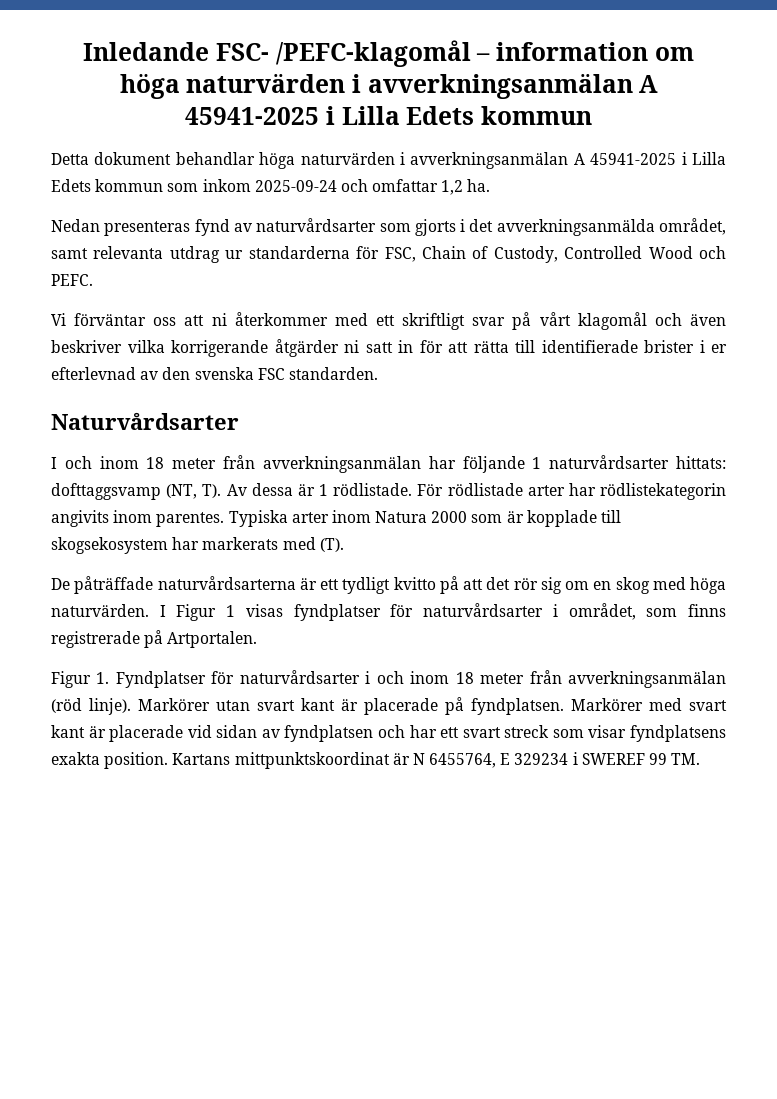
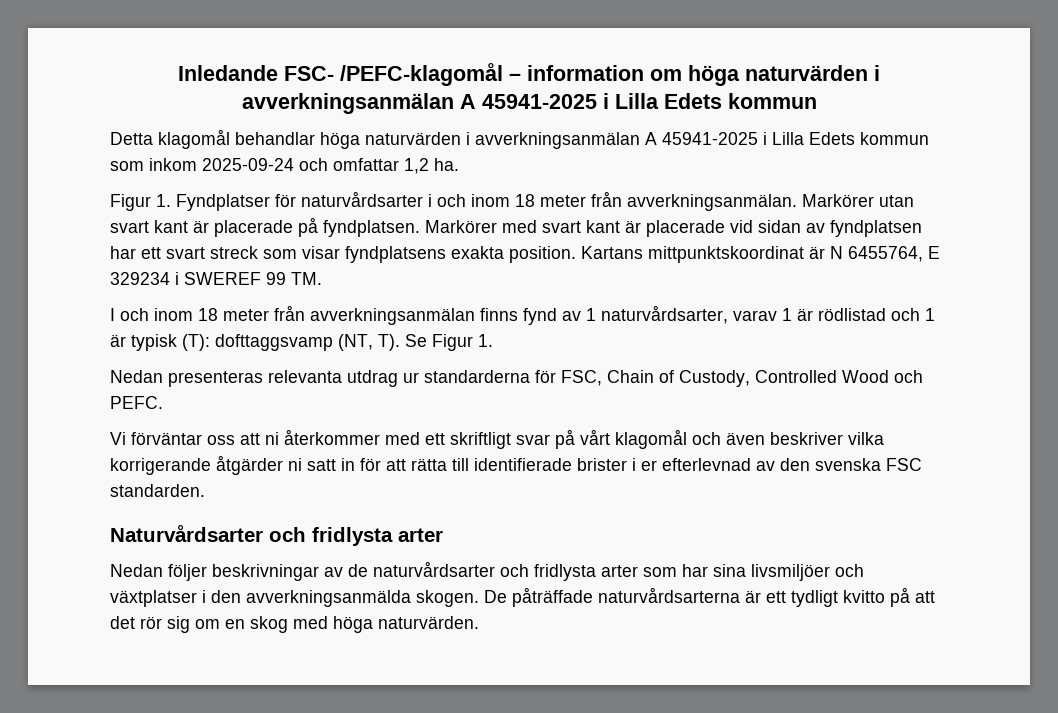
[94,152,172,165] dokument -> [158,129,230,149] klagomål
[51,218,726,236] [51,248,88,259] Nedan presenteras fynd av naturvårdsarter som gjorts i det avverkningsanmälda området, samt -> [110,191,914,211] [110,217,922,237] [110,246,940,263] [110,272,322,285] [110,305,935,325] [110,334,493,351] [110,370,263,387] Figur 1. Fyndplatser för naturvårdsarter i och inom 18 meter från avverkningsanmälan. Markörer utan svart kant är placerade på fyndplatsen. Markörer med svart kant är placerade vid sidan av fyndplatsen har ett svart streck som visar fyndplatsens exakta position. Kartans mittpunktskoordinat är N 6455764, E 329234 i SWEREF 99 TM. // I och inom 18 meter från avverkningsanmälan finns fynd av 1 naturvårdsarter, varav 1 är rödlistad och 1 är typisk (T): dofttaggsvamp (NT, T). Se Figur 1. // Nedan presenteras
[51,455,727,473] [51,483,726,500] [51,510,622,527] [51,537,344,554] // I och inom 18 meter från avverkningsanmälan har följande 1 naturvårdsarter hittats: dofttaggsvamp (NT, T). Av dessa är 1 rödlistade. För rödlistade arter har rödlistekategorin angivits inom parentes. Typiska arter inom Natura 2000 som är kopplade till skogsekosystem har markerats med (T). // -> [269,527,443,546] [110,561,864,581] [110,590,479,607] och fridlysta arter // Nedan följer beskrivningar av de naturvårdsarter och fridlysta arter som har sina livsmiljöer och växtplatser i den avverkningsanmälda skogen.
[159,603,727,621] [51,630,258,648] [51,670,726,688] [51,697,727,715] [51,725,726,742] [51,752,701,769] I Figur 1 visas fyndplatser för naturvårdsarter i området, som finns registrerade på Artportalen. // Figur 1. Fyndplatser för naturvårdsarter i och inom 18 meter från avverkningsanmälan (röd linje). Markörer utan svart kant är placerade på fyndplatsen. Markörer med svart kant är placerade vid sidan av fyndplatsen och har ett svart streck som visar fyndplatsens exakta position. Kartans mittpunktskoordinat är N 6455764, E 329234 i SWEREF 99 TM. -> (479, 622) none

